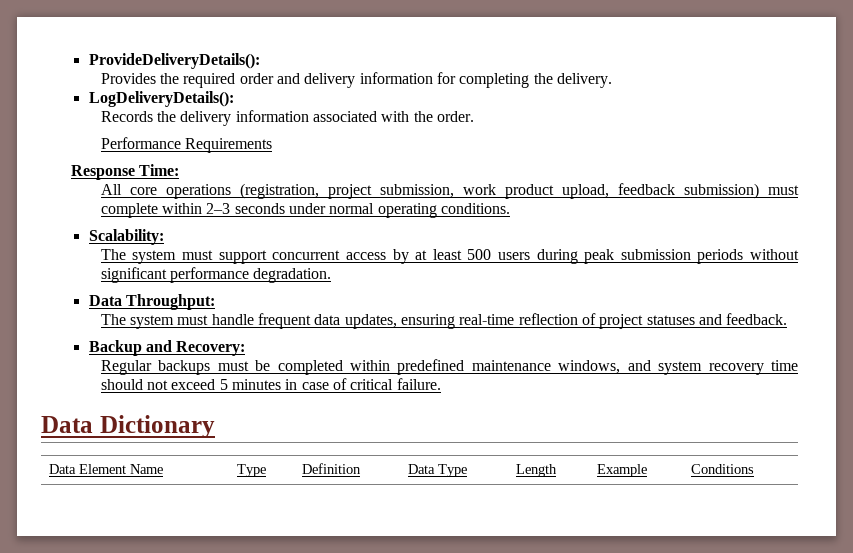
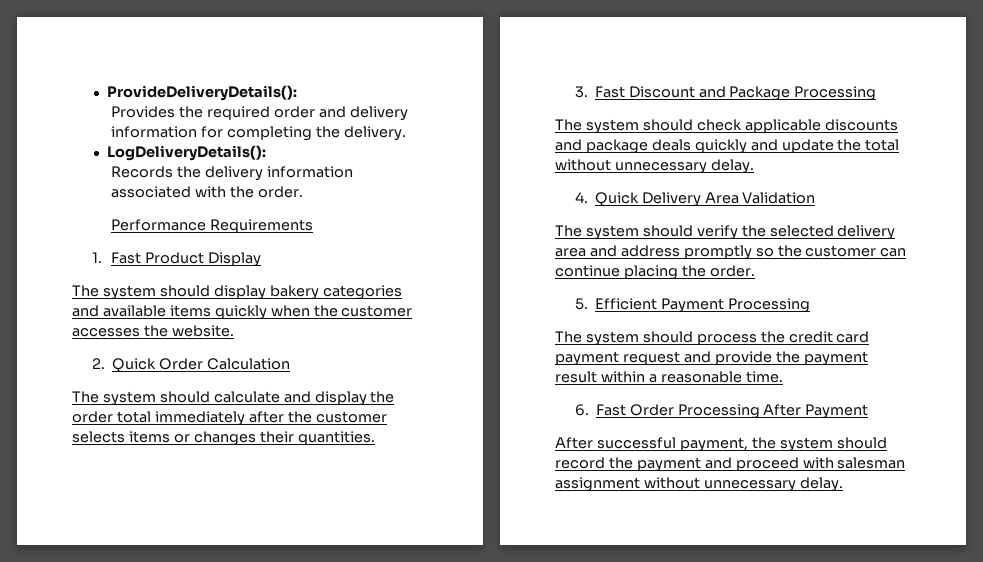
[70,164,180,180] [100,183,799,199] [100,203,511,218] [88,229,164,245] [100,249,799,264] [100,267,332,283] [88,294,215,310] [100,313,788,329] [88,340,246,356] [100,359,799,375] [100,378,441,390] [41,415,215,438] [48,464,163,474] [236,464,266,477] [301,463,361,474] [407,464,467,477] [515,464,557,477] [596,464,647,477] [690,464,754,474] Response Time: // All core operations (registration, project submission, work product upload, feedback submission) must complete within 2–3 seconds under normal operating conditions. // Scalability: // The system must support concurrent access by at least 500 users during peak submission periods without significant performance degradation. // Data Throughput: // The system must handle frequent data updates, ensuring real-time reflection of project statuses and feedback. // Backup and Recovery: // Regular backups must be completed within predefined maintenance windows, and system recovery time should not exceed 5 minutes in case of critical failure. // Data Dictionary // Data Element Name | Type | Definition | Data Type | Length | Example | Conditions -> [91,252,261,267] [72,285,402,300] [72,305,413,320] [72,325,234,337] [91,358,290,373] [72,391,395,406] [72,411,387,426] [72,431,375,446] [574,86,877,101] [555,119,898,134] [555,139,900,154] [555,159,754,174] [574,192,816,207] [555,225,896,240] [555,245,907,260] [555,265,755,280] [574,298,810,313] [555,331,870,346] [555,351,868,366] [555,371,783,383] [574,404,869,419] [555,437,887,452] [555,457,906,472] [555,477,843,492] 1. Fast Product Display // The system should display bakery categories and available items quickly when the customer accesses the website. // 2. Quick Order Calculation // The system should calculate and display the order total immediately after the customer selects items or changes their quantities. // 3. Fast Discount and Package Processing // The system should check applicable discounts and package deals quickly and update the total without unnecessary delay. // 4. Quick Delivery Area Validation // The system should verify the selected delivery area and address promptly so the customer can continue placing the order. // 5. Efficient Payment Processing // The system should process the credit card payment request and provide the payment result within a reasonable time. // 6. Fast Order Processing After Payment // After successful payment, the system should record the payment and proceed with salesman assignment without unnecessary delay.

